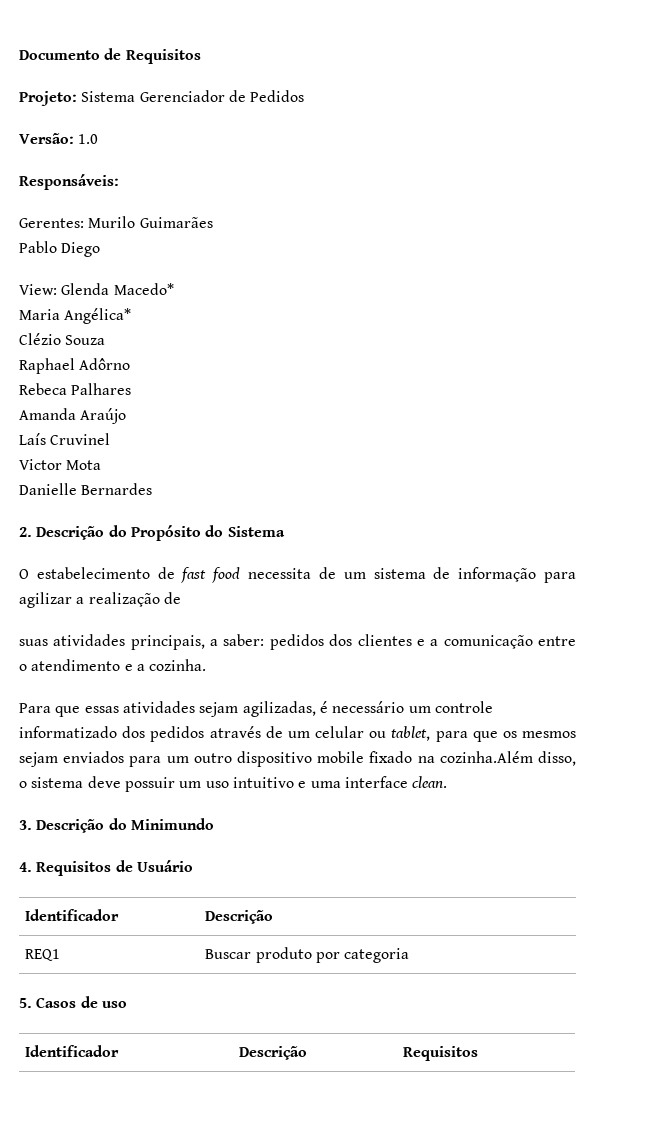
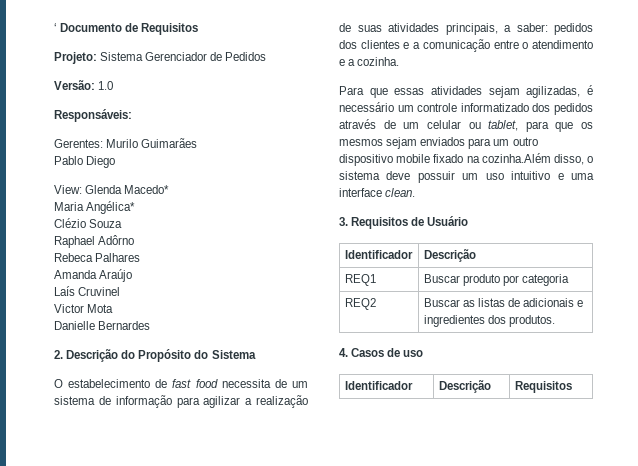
(19, 55) none -> [54,23,57,32] ‘
(181, 598) // -> (351, 27) none
[36,818,214,833] [19,862,32,872] Descrição do Minimundo // 4. -> (348, 221) none
[19,998,32,1008] // 5. -> [344,298,376,310] [423,298,584,307] [423,315,555,327] [339,348,348,357] // REQ2 | Buscar as listas de adicionais e ingredientes dos produtos. // 4.

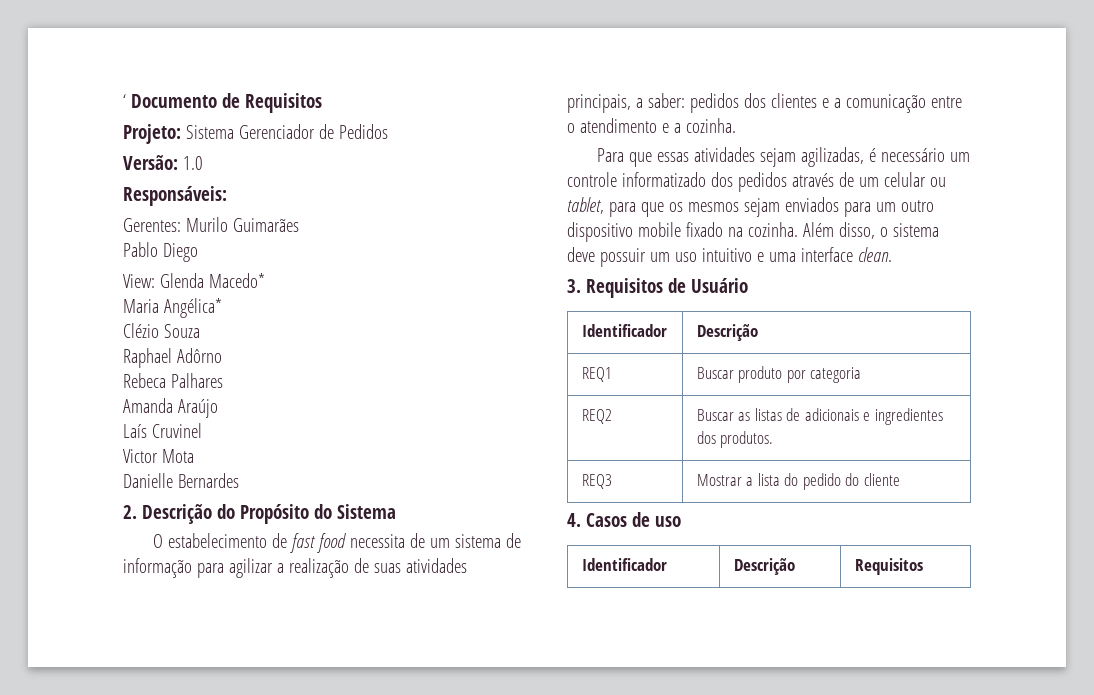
[481,153,551,163] cozinha.Além -> [747,222,834,237] cozinha. Além
(555, 321) none -> [581,474,612,489] [696,473,900,490] // REQ3 | Mostrar a lista do pedido do cliente

